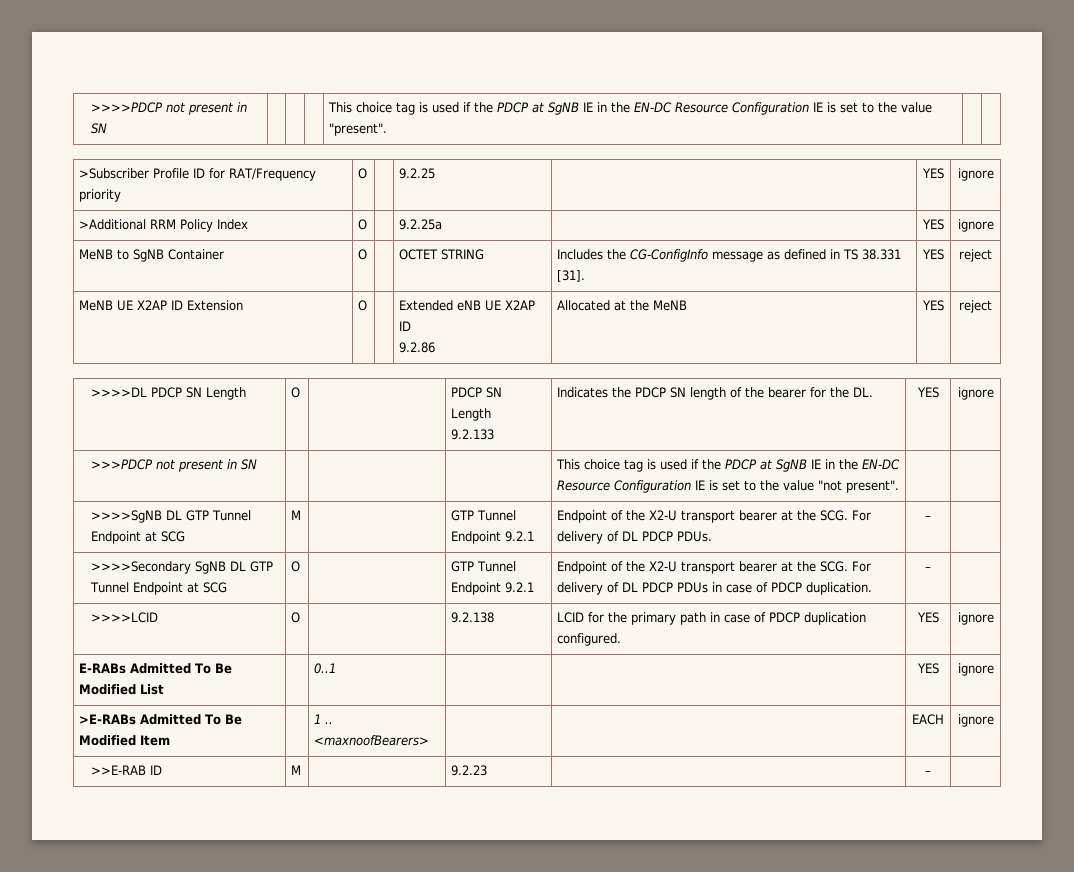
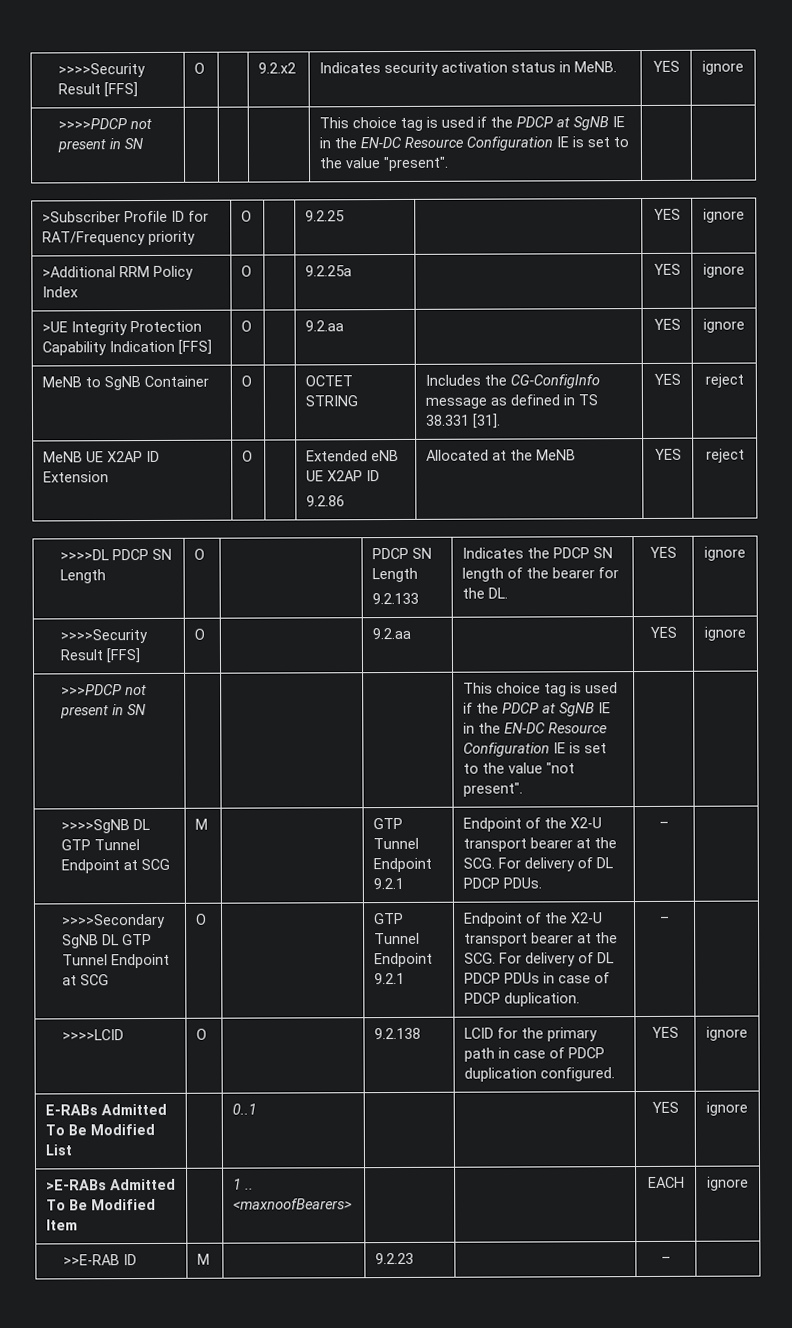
(91, 107) none -> [57,63,146,78] [57,82,138,98] [194,62,206,74] [258,62,297,74] [319,61,618,77] [652,60,680,72] [702,60,744,75] >>>>Security Result [FFS] | O | | 9.2.x2 | Indicates security activation status in MeNB. | YES | ignore //
(994, 225) none -> [42,320,203,336] [42,339,213,356] [241,320,253,332] [305,320,345,332] [653,318,681,330] [703,318,745,333] // >UE Integrity Protection Capability Indication [FFS] | O | | 9.2.aa | | YES | ignore
(994, 393) none -> [59,628,148,644] [59,648,140,664] [194,628,206,640] [372,627,412,640] [649,626,677,638] [704,626,746,641] // >>>>Security Result [FFS] | O | | 9.2.aa | | YES | ignore

